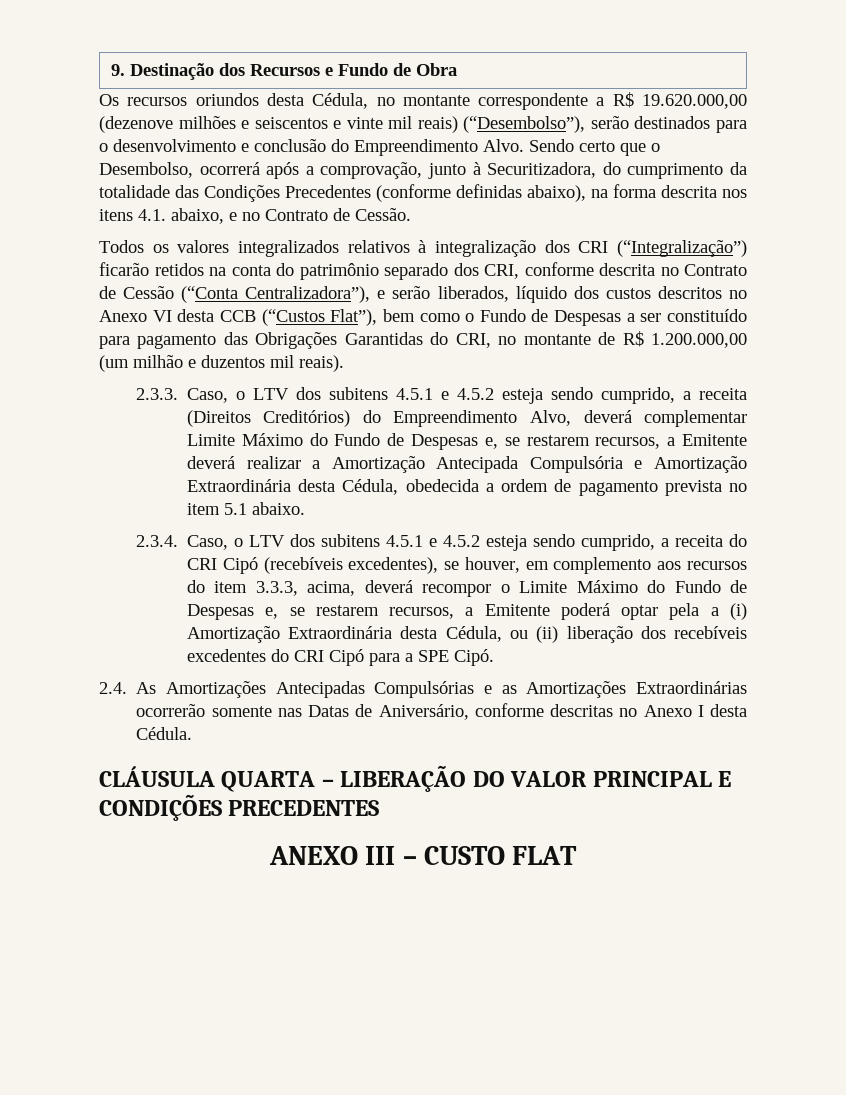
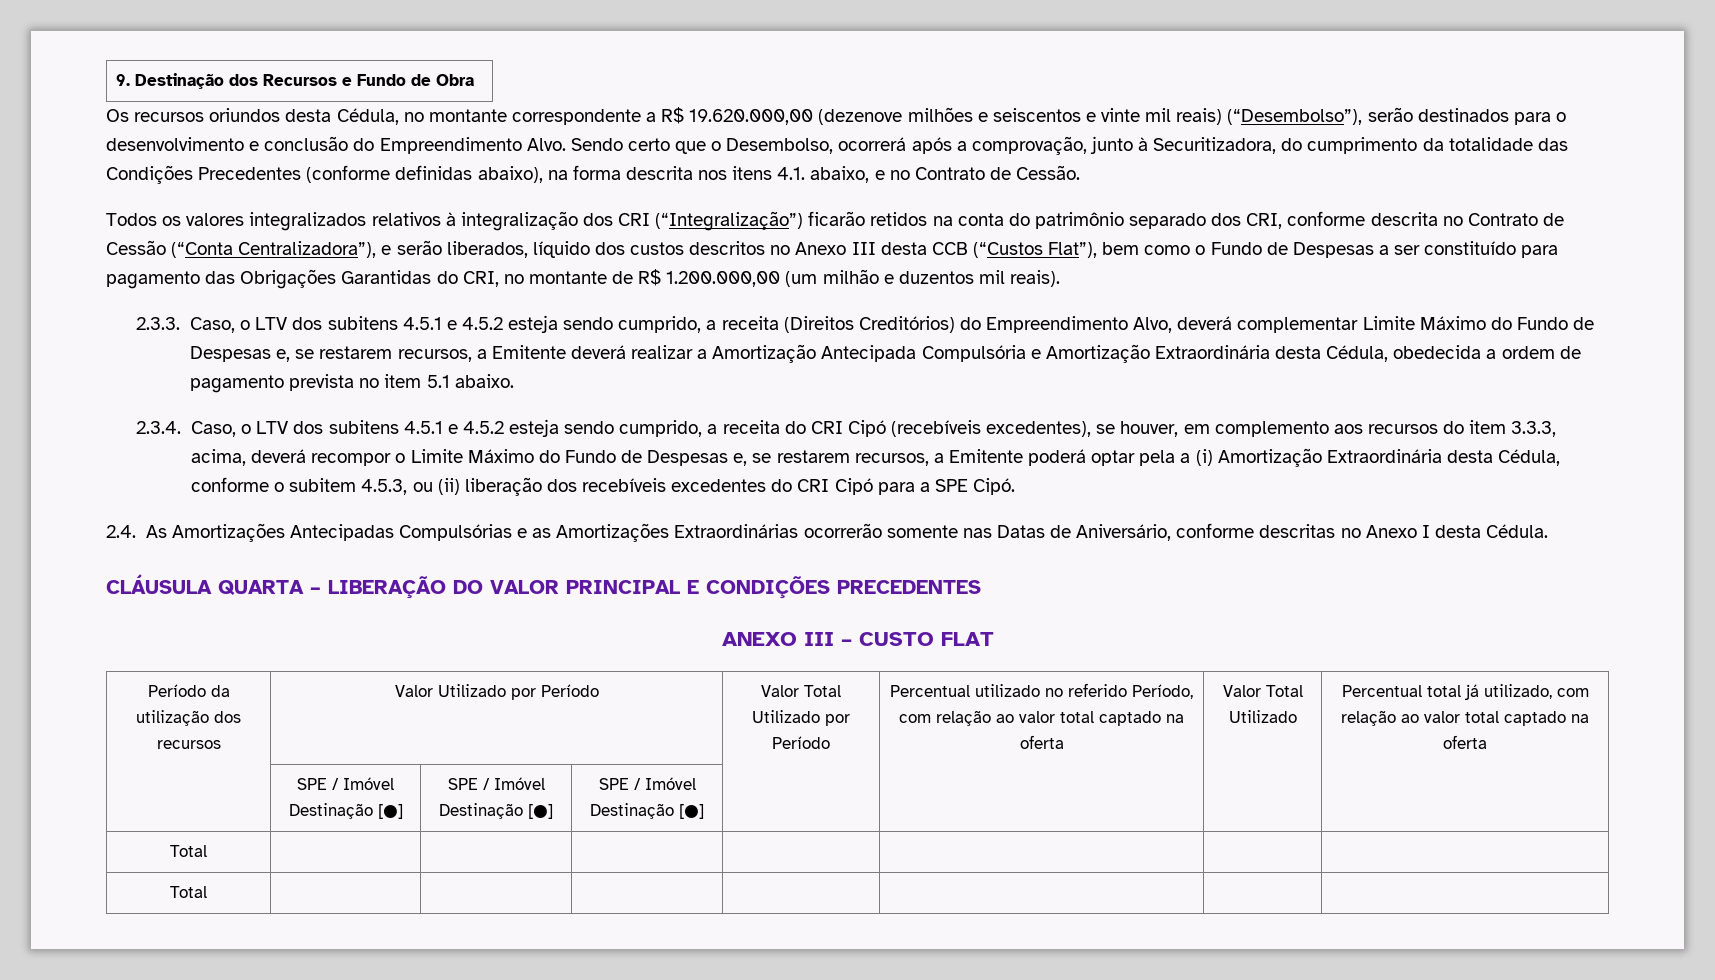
[152,310,172,322] VI -> [851,242,876,255] III
(502, 634) none -> [190,477,408,495] conforme o subitem 4.5.3,
(578, 855) none -> [147,684,230,697] [136,710,241,726] [156,740,221,749] [394,684,599,700] [761,685,841,697] [752,710,850,726] [772,736,830,749] [890,683,1193,699] [899,710,1184,726] [1019,735,1064,749] [1222,685,1303,697] [1228,710,1297,723] [1341,684,1589,700] [1341,710,1589,726] [1443,735,1487,749] [297,777,394,790] [288,803,403,819] [447,777,545,790] [439,803,553,819] [598,777,696,790] [590,803,704,819] [170,845,207,857] [170,886,207,898] // Período da utilização dos recursos | Valor Utilizado por Período | Valor Total Utilizado por Período | Percentual utilizado no referido Período, com relação ao valor total captado na oferta | Valor Total Utilizado | Percentual total já utilizado, com relação ao valor total captado na oferta // | SPE / Imóvel Destinação [●] | SPE / Imóvel Destinação [●] | SPE / Imóvel Destinação [●] | | | | // Total | | | | | | | // Total | | | | | | |

